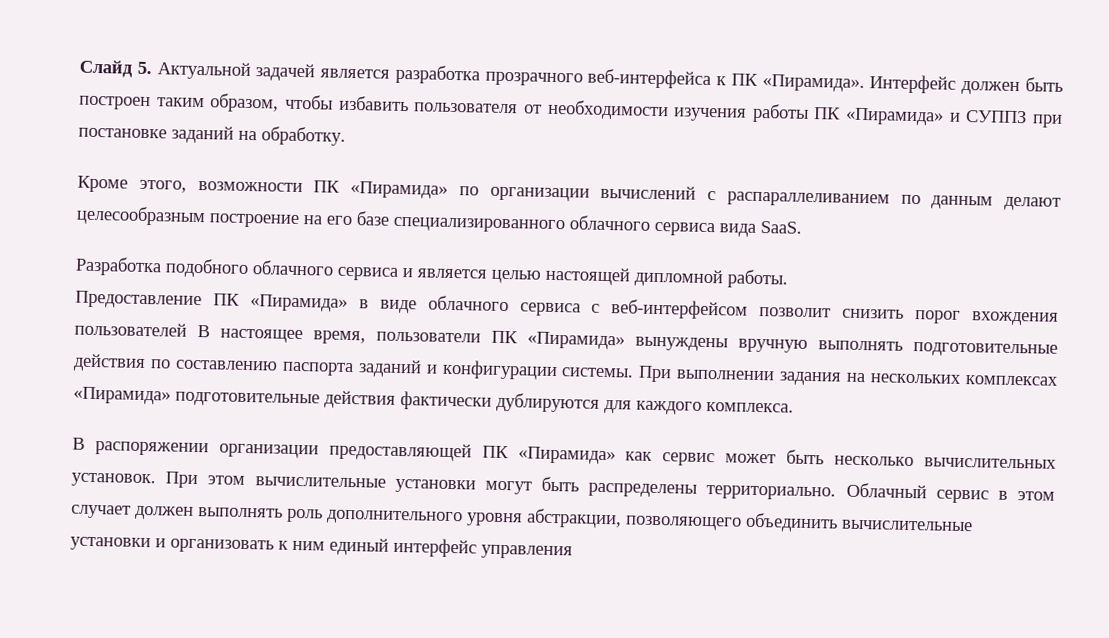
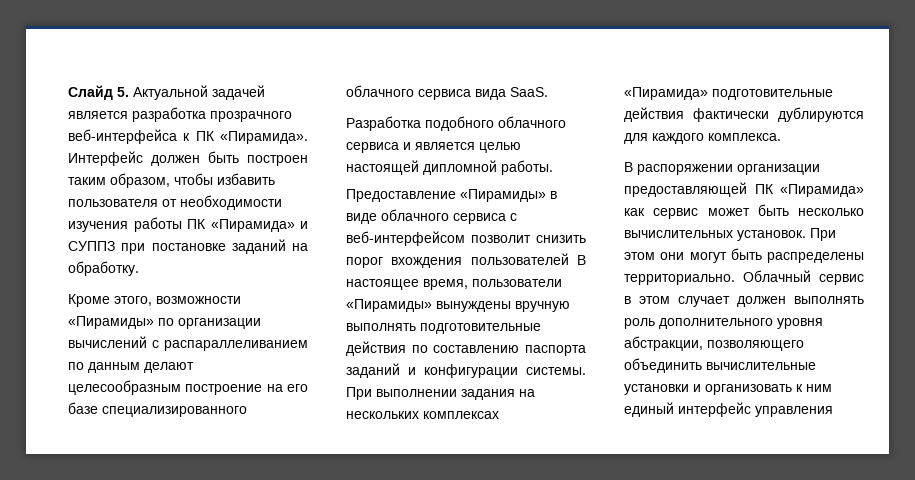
[313,180,448,199] ПК «Пирамида» -> [68,316,154,329] «Пирамиды»
[212,293,348,312] ПК «Пирамида» -> [460,189,546,202] «Пирамиды»
[491,330,625,350] ПК «Пирамида» -> [346,299,432,312] «Пирамиды»
[254,476,476,494] вычислительные установки -> [660,252,685,260] они

